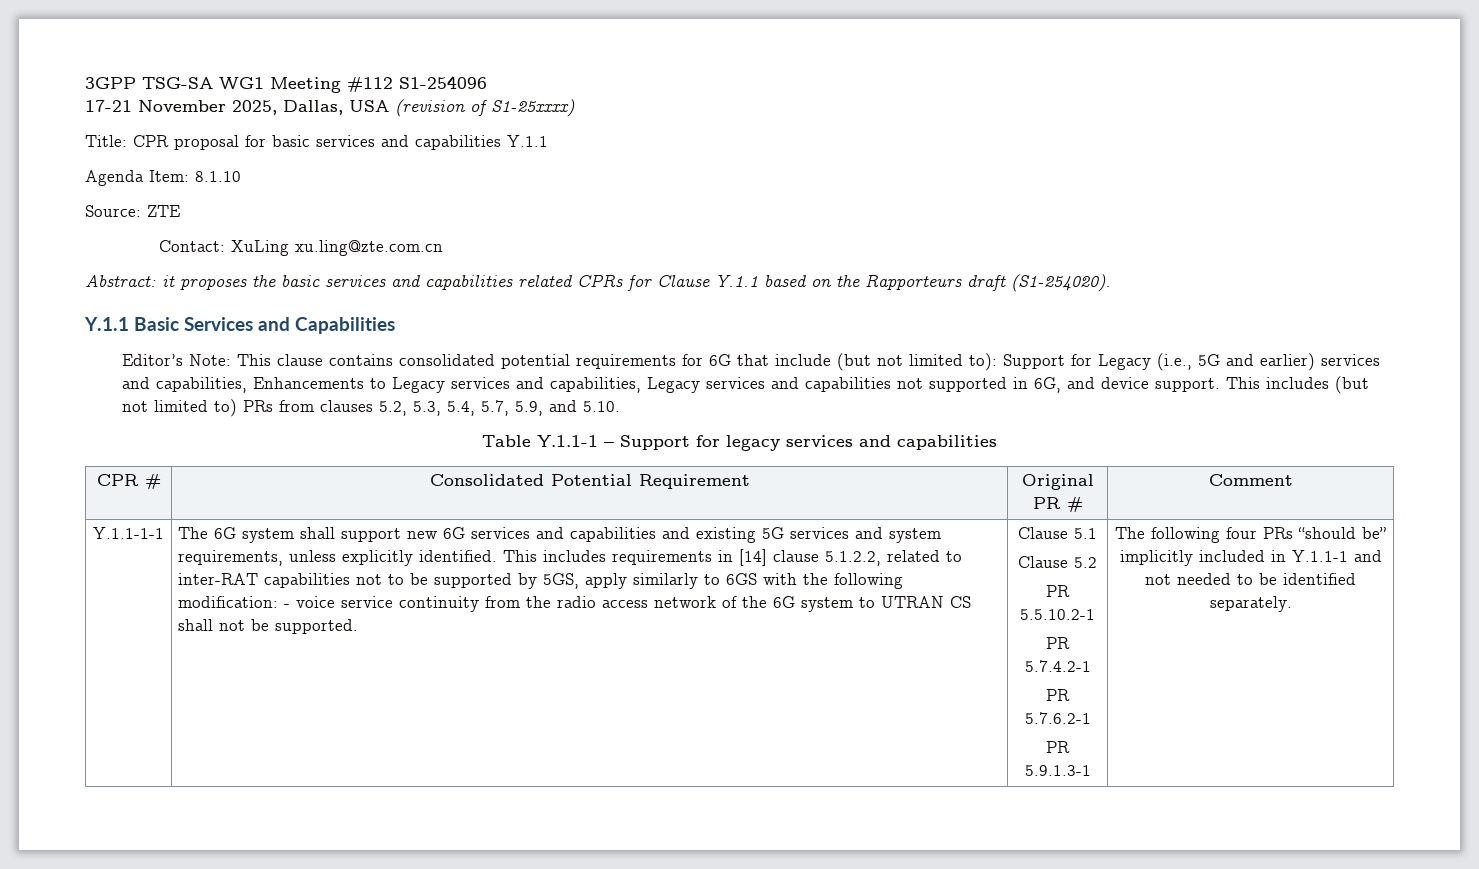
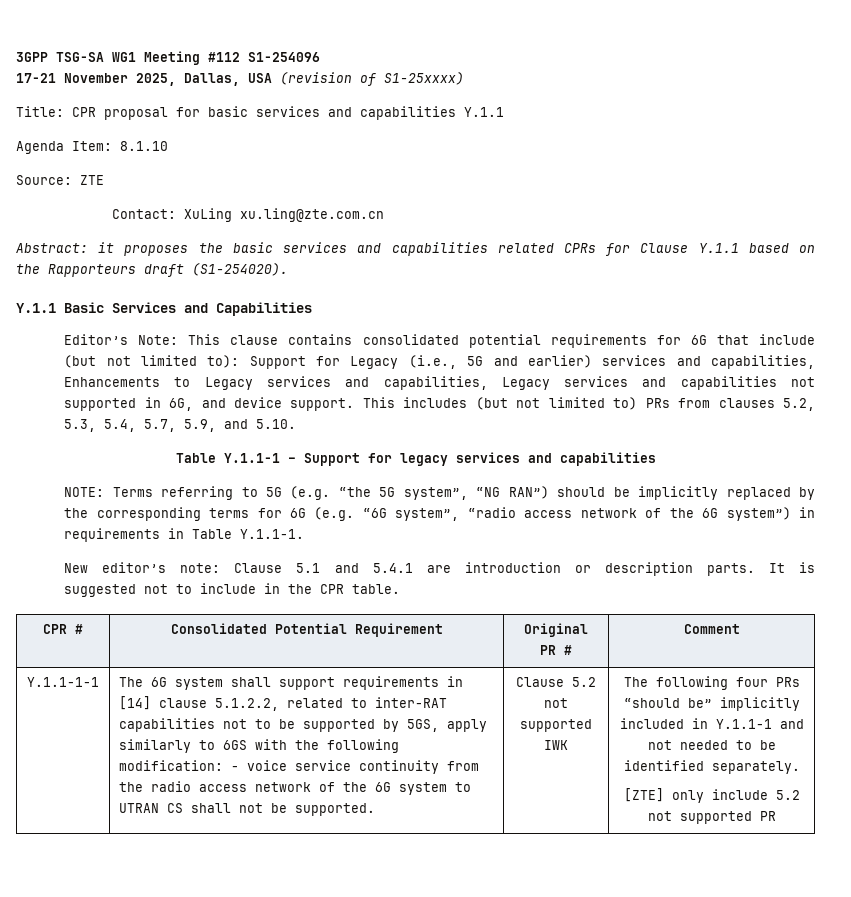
(997, 442) none -> [64,486,815,500] [64,507,815,521] [64,528,305,542] [64,562,815,576] [64,583,401,597] // NOTE: Terms referring to 5G (e.g. “the 5G system”, “NG RAN”) should be implicitly replaced by the corresponding terms for 6G (e.g. “6G system”, “radio access network of the 6G system”) in requirements in Table Y.1.1-1. // New editor’s note: Clause 5.1 and 5.4.1 are introduction or description parts. It is suggested not to include in the CPR table.
[407,527,942,543] [178,550,607,566] new 6G services and capabilities and existing 5G services and system requirements, unless explicitly identified. This includes -> (336, 683) none
[1074,528,1097,539] [1018,556,1097,568] [1046,585,1070,597] [1020,609,1095,620] [1046,637,1070,649] [1024,660,1091,672] [1046,689,1070,701] [1024,712,1091,724] [1046,741,1070,753] [1024,765,1091,776] 5.1 // Clause 5.2 // PR 5.5.10.2-1 // PR 5.7.4.2-1 // PR 5.7.6.2-1 // PR 5.9.1.3-1 -> [572,677,596,687] [544,698,568,708] [520,719,592,732] [544,740,568,750] 5.2 not supported IWK
(1292, 604) none -> [623,788,800,803] [647,811,776,824] // [ZTE] only include 5.2 not supported PR

